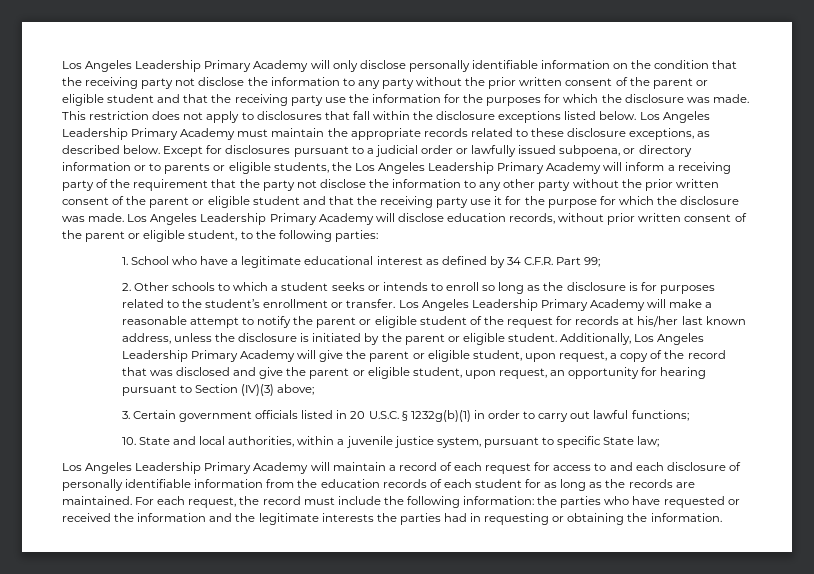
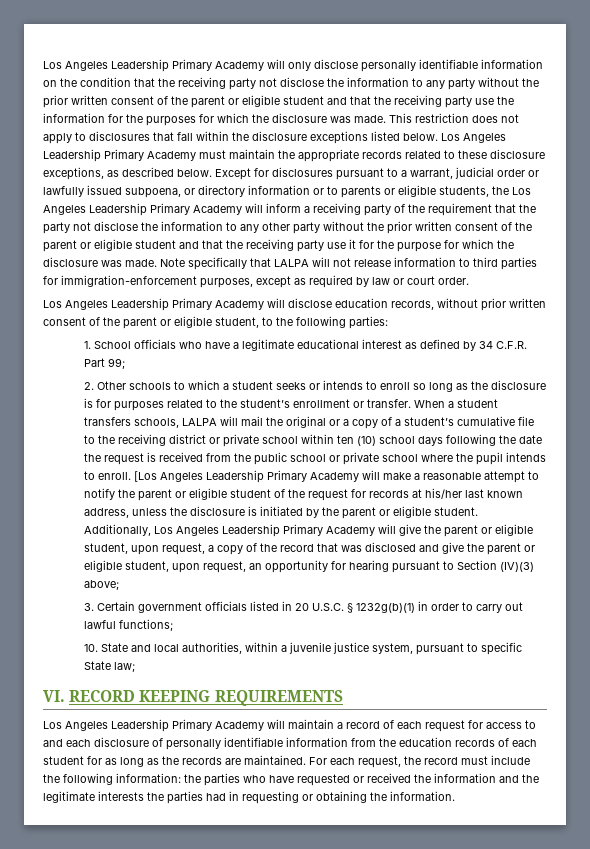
(374, 151) none -> [410,168,453,179] warrant,
(125, 217) none -> [160,257,537,270] [43,275,469,288] Note specifically that LALPA will not release information to third parties for immigration-enforcement purposes, except as required by law or court order. //
(169, 260) none -> [133,339,176,349] officials
[398,300,419,308] Los -> [413,399,498,408] [83,416,534,429] [83,434,542,447] [83,452,546,465] [83,471,157,482] When a student transfers schools, LALPA will mail the original or a copy of a student’s cumulative file to the receiving district or private school within ten (10) school days following the date the request is received from the public school or private school where the pupil intends to enroll. [Los
(660, 441) none -> [43,690,343,706] // VI. RECORD KEEPING REQUIREMENTS

